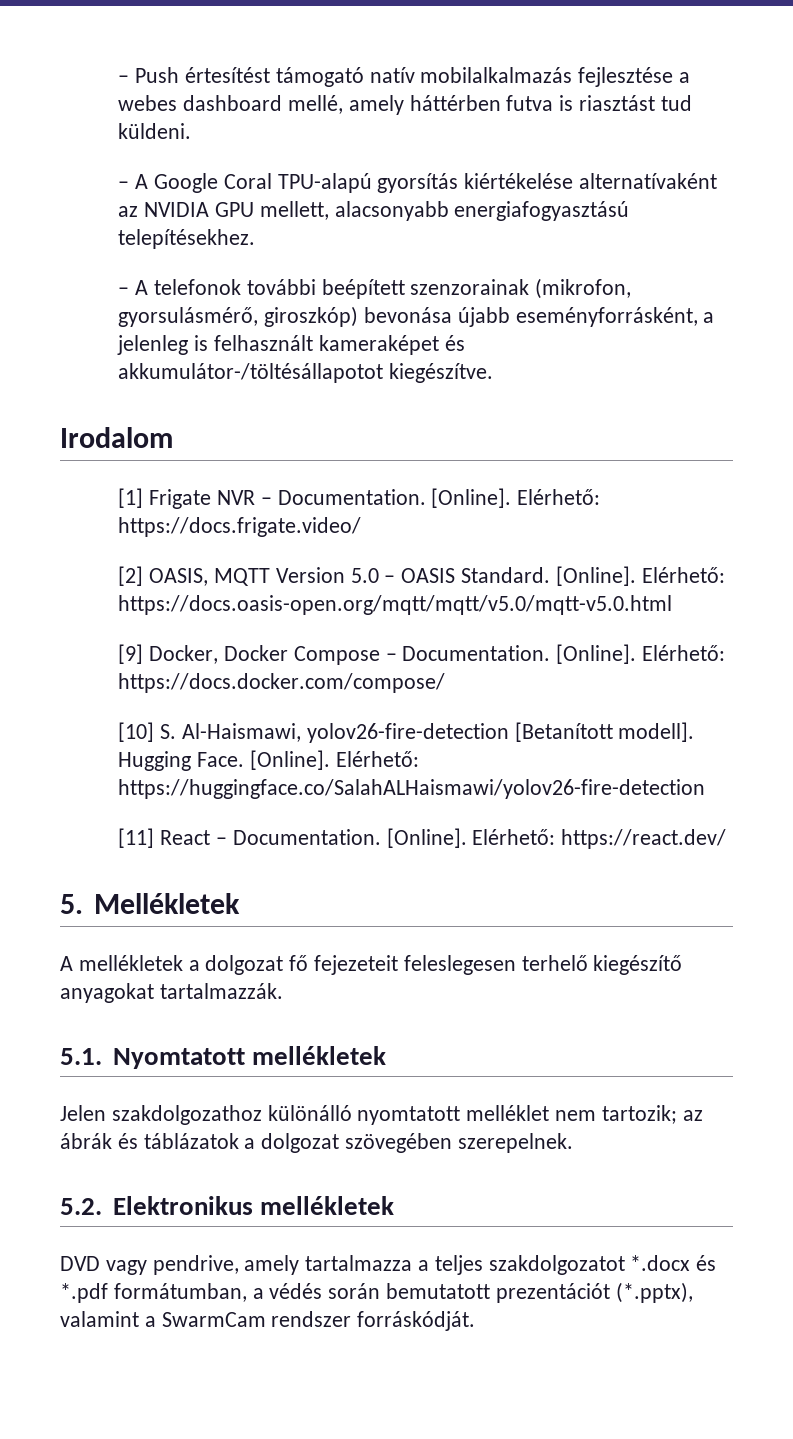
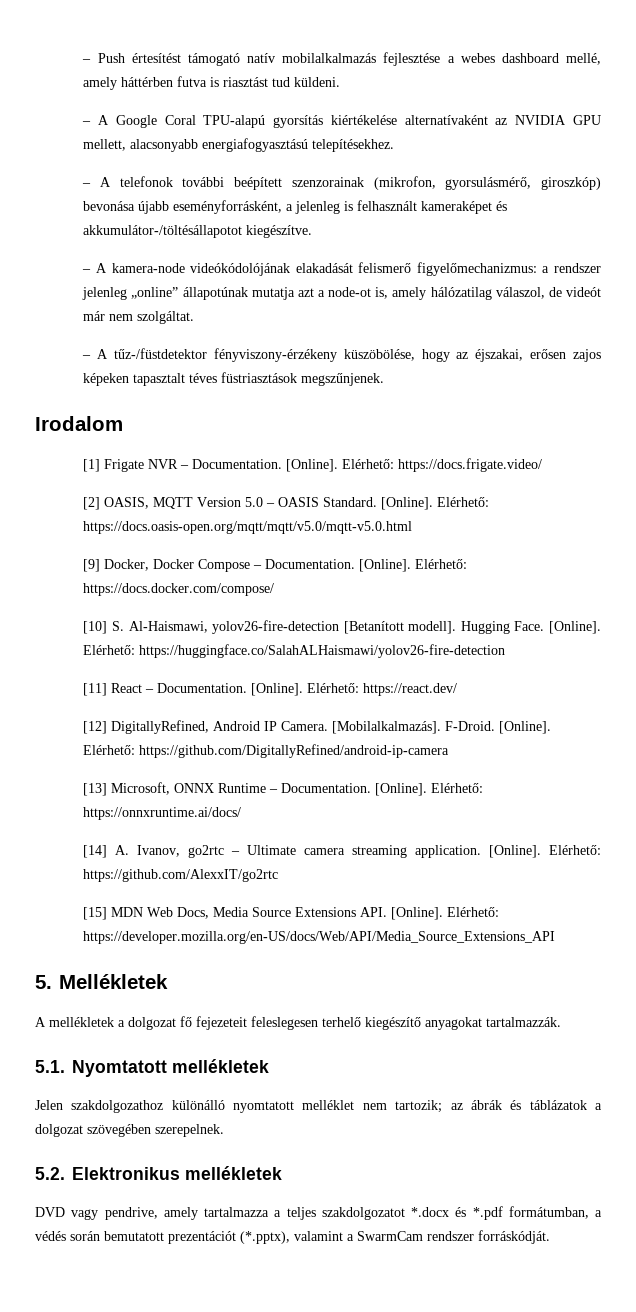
(494, 373) none -> [82,262,601,276] [82,287,601,300] [83,311,195,324] [82,348,601,362] [83,372,385,386] // – A kamera-node videókódolójának elakadását felismerő figyelőmechanizmus: a rendszer jelenleg „online” állapotúnak mutatja azt a node-ot is, amely hálózatilag válaszol, de videót már nem szolgáltat. // – A tűz-/füstdetektor fényviszony-érzékeny küszöbölése, hogy az éjszakai, erősen zajos képeken tapasztalt téves füstriasztások megszűnjenek.
(727, 839) none -> [83,720,552,734] [83,744,450,758] [83,782,484,796] [83,807,242,820] [83,845,601,858] [83,869,279,882] [83,907,500,920] [83,931,556,944] // [12] DigitallyRefined, Android IP Camera. [Mobilalkalmazás]. F-Droid. [Online]. Elérhető: https://github.com/DigitallyRefined/android-ip-camera // [13] Microsoft, ONNX Runtime – Documentation. [Online]. Elérhető: https://onnxruntime.ai/docs/ // [14] A. Ivanov, go2rtc – Ultimate camera streaming application. [Online]. Elérhető: https://github.com/AlexxIT/go2rtc // [15] MDN Web Docs, Media Source Extensions API. [Online]. Elérhető: https://developer.mozilla.org/en-US/docs/Web/API/Media_Source_Extensions_API

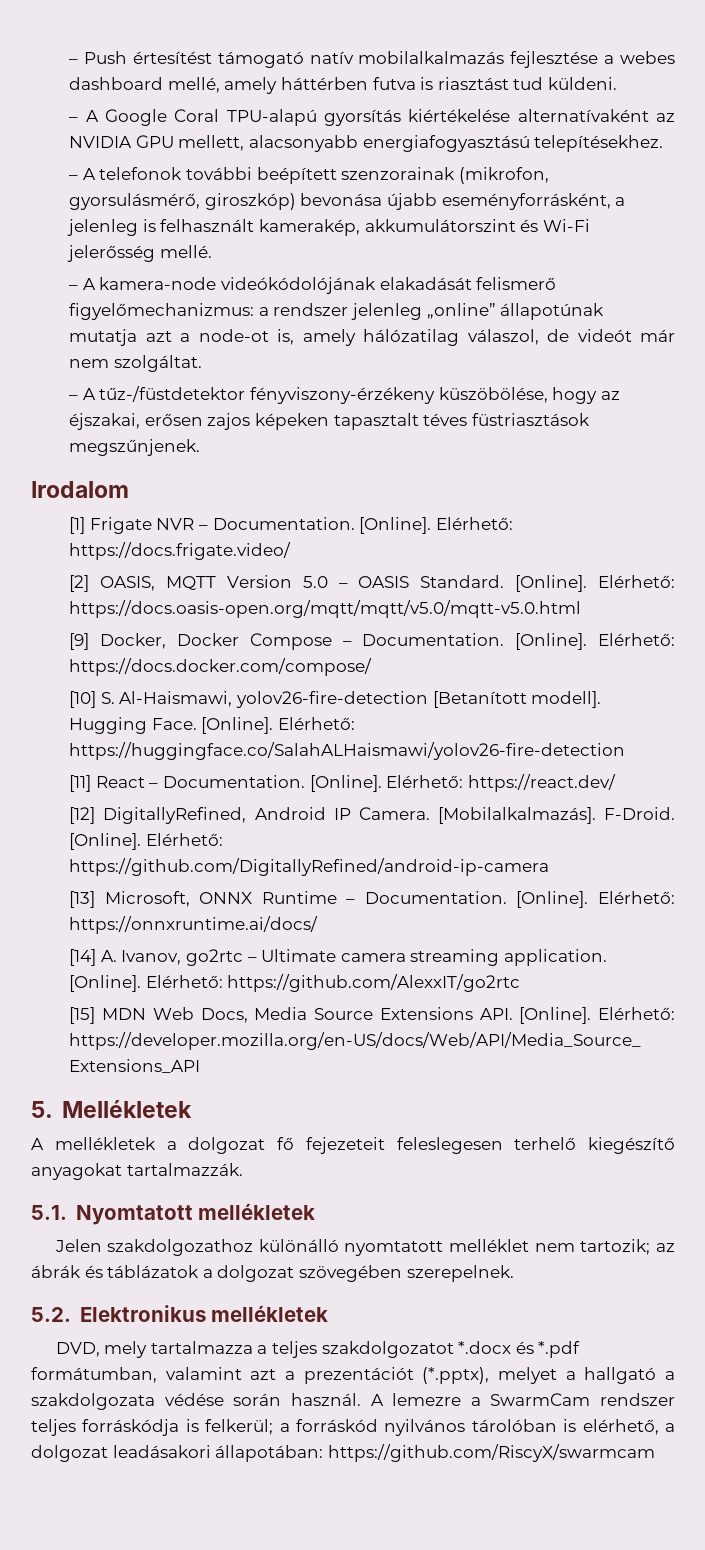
[421,201,508,214] [83,225,313,238] kameraképet és akkumulátor-/töltésállapotot kiegészítve. -> [259,219,590,236] [67,245,212,262] kamerakép, akkumulátorszint és Wi-Fi jelerősség mellé.
[35,1207,198,1220] DVD vagy pendrive, amely -> [55,1341,148,1358] DVD, mely
[595,1210,602,1217] [35,1230,550,1244] a védés során bemutatott prezentációt (*.pptx), valamint a SwarmCam rendszer forráskódját. -> [165,1367,675,1384] [31,1393,675,1410] [31,1419,675,1436] [31,1444,655,1462] valamint azt a prezentációt (*.pptx), melyet a hallgató a szakdolgozata védése során használ. A lemezre a SwarmCam rendszer teljes forráskódja is felkerül; a forráskód nyilvános tárolóban is elérhető, a dolgozat leadásakori állapotában: https://github.com/RiscyX/swarmcam

